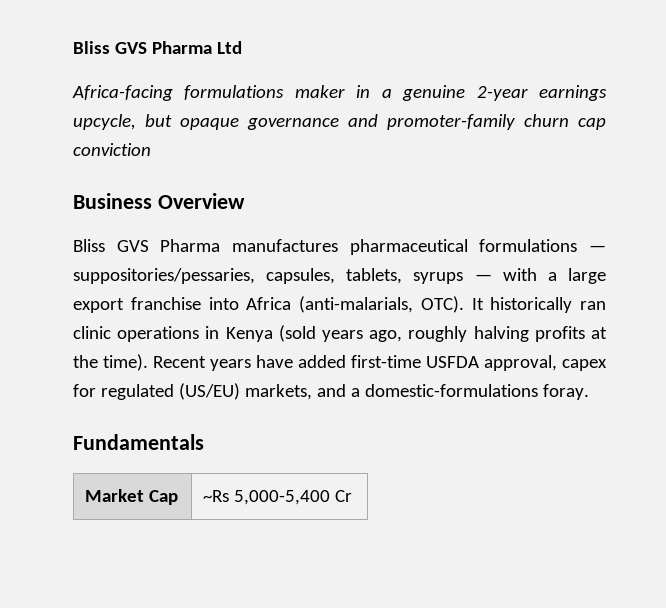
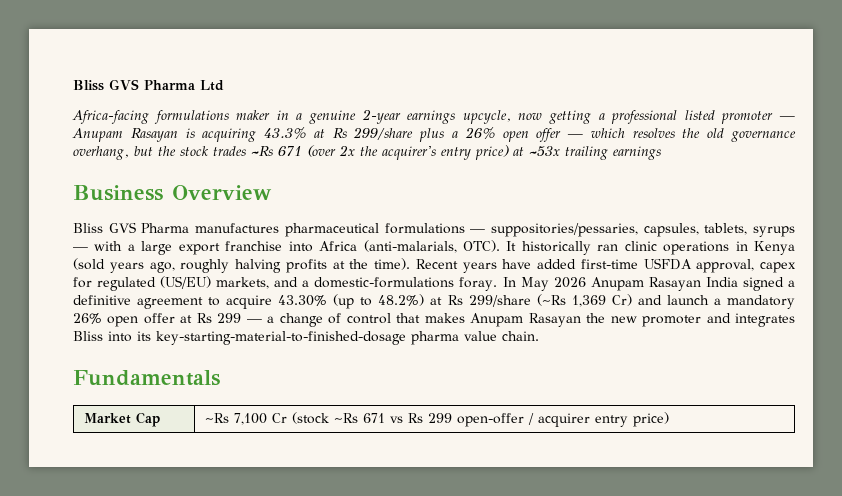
[145,114,606,130] [73,143,151,156] but opaque governance and promoter-family churn cap conviction -> [518,110,796,124] [72,127,797,142] [73,145,661,160] now getting a professional listed promoter — Anupam Rasayan is acquiring 43.3% at Rs 299/share plus a 26% open offer — which resolves the old governance overhang, but the stock trades ~Rs 671 (over 2x the acquirer's entry price) at ~53x trailing earnings
[73,434,204,450] [84,489,178,505] [202,490,352,505] // Fundamentals // Market Cap | ~Rs 5,000-5,400 Cr -> [502,277,796,291] [73,294,795,309] [73,313,796,327] [73,331,539,345] [73,370,220,386] [83,412,160,427] [204,412,669,427] In May 2026 Anupam Rasayan India signed a definitive agreement to acquire 43.30% (up to 48.2%) at Rs 299/share (~Rs 1,369 Cr) and launch a mandatory 26% open offer at Rs 299 — a change of control that makes Anupam Rasayan the new promoter and integrates Bliss into its key-starting-material-to-finished-dosage pharma value chain. // Fundamentals // Market Cap | ~Rs 7,100 Cr (stock ~Rs 671 vs Rs 299 open-offer / acquirer entry price)

